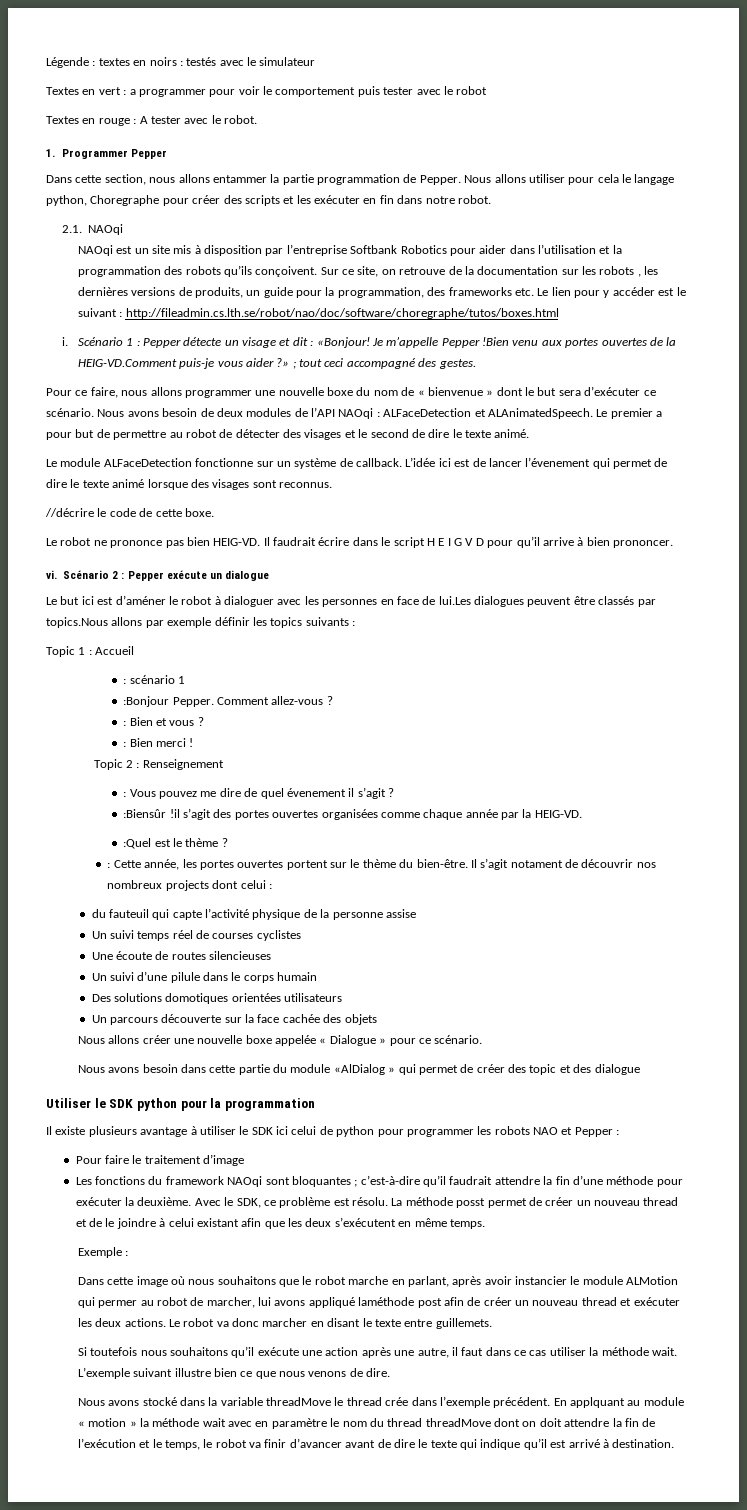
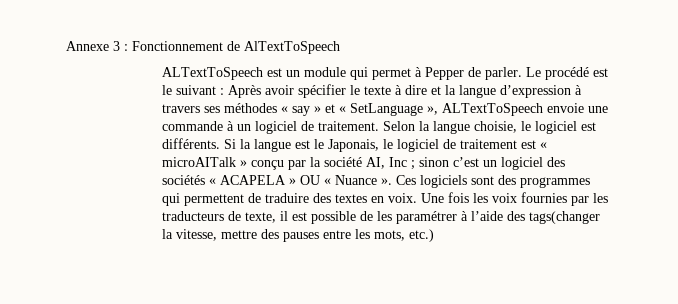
[46,57,316,68] [46,86,488,97] [46,115,257,126] [46,149,167,159] [46,174,675,185] [46,195,491,206] [61,224,124,235] [77,244,622,256] [77,265,659,277] [77,287,686,298] [77,308,559,319] [61,336,677,348] [77,358,476,369] [46,386,656,398] [46,407,662,419] [46,429,530,440] [46,457,668,469] [46,479,332,490] [45,508,214,517] [46,536,673,548] [46,570,269,581] [46,595,656,607] [46,617,355,628] [46,646,135,657] [123,675,185,684] [123,696,333,707] [123,717,204,726] [123,738,194,747] [93,759,224,770] [123,787,394,799] [123,808,582,820] [123,838,228,849] [107,858,656,870] [107,880,272,891] [91,908,416,920] [91,930,301,941] [91,951,271,960] [91,971,318,983] [91,993,342,1004] [91,1014,377,1025] [77,1035,483,1046] [77,1064,640,1075] [46,1098,315,1111] [46,1126,620,1137] [75,1154,245,1166] [75,1175,683,1187] [75,1197,679,1208] [75,1217,485,1229] [77,1247,129,1258] [77,1276,679,1287] [77,1297,680,1308] [77,1318,492,1329] [77,1346,677,1358] [77,1367,391,1379] [77,1396,684,1408] [77,1418,656,1429] [77,1438,675,1450] Légende : textes en noirs : testés avec le simulateur // Textes en vert : a programmer pour voir le comportement puis tester avec le robot // Textes en rouge : A tester avec le robot. // 1. Programmer Pepper // Dans cette section, nous allons entammer la partie programmation de Pepper. Nous allons utiliser pour cela le langage python, Choregraphe pour créer des scripts et les exécuter en fin dans notre robot. // 2.1. NAOqi // NAOqi est un site mis à disposition par l’entreprise Softbank Robotics pour aider dans l’utilisation et la programmation des robots qu’ils conçoivent. Sur ce site, on retrouve de la documentation sur les robots , les dernières versions de produits, un guide pour la programmation, des frameworks etc. Le lien pour y accéder est le suivant : http://fileadmin.cs.lth.se/robot/nao/doc/software/choregraphe/tutos/boxes.html // i. Scénario 1 : Pepper détecte un visage et dit : «Bonjour! Je m’appelle Pepper !Bien venu aux portes ouvertes de la HEIG-VD.Comment puis-je vous aider ?» ; tout ceci accompagné des gestes. // Pour ce faire, nous allons programmer une nouvelle boxe du nom de « bienvenue » dont le but sera d’exécuter ce scénario. Nous avons besoin de deux modules de l’API NAOqi : ALFaceDetection et ALAnimatedSpeech. Le premier a pour but de permettre au robot de détecter des visages et le second de dire le texte animé. // Le module ALFaceDetection fonctionne sur un système de callback. L’idée ici est de lancer l’évenement qui permet de dire le texte animé lorsque des visages sont reconnus. // //décrire le code de cette boxe. // Le robot ne prononce pas bien HEIG-VD. Il faudrait écrire dans le script H E I G V D pour qu’il arrive à bien prononcer. // vi. Scénario 2 : Pepper exécute un dialogue // Le but ici est d’améner le robot à dialoguer avec les personnes en face de lui.Les dialogues peuvent être classés par topics.Nous allons par exemple définir les topics suivants : // Topic 1 : Accueil // : scénario 1 // :Bonjour Pepper. Comment allez-vous ? // : Bien et vous ? // : Bien merci ! // Topic 2 : Renseignement // : Vous pouvez me dire de quel évenement il s’agit ? // :Biensûr !il s’agit des portes ouvertes organisées comme chaque année par la HEIG-VD. // :Quel est le thème ? // : Cette année, les portes ouvertes portent sur le thème du bien-être. Il s’agit notament de découvrir nos nombreux projects dont celui : // du fauteuil qui capte l’activité physique de la personne assise // Un suivi temps réel de courses cyclistes // Une écoute de routes silencieuses // Un suivi d’une pilule dans le corps humain // Des solutions domotiques orientées utilisateurs // Un parcours découverte sur la face cachée des objets // Nous allons créer une nouvelle boxe appelée « Dialogue » pour ce scénario. // Nous avons besoin dans cette partie du module «AlDialog » qui permet de créer des topic et des dialogue // Utiliser le SDK python pour la programmation // Il existe plusieurs avantage à utiliser le SDK ici celui de python pour programmer les robots NAO et Pepper : // Pour faire le traitement d’image // Les fonctions du framework NAOqi sont bloquantes ; c’est-à-dire qu’il faudrait attendre la fin d’une méthode pour exécuter la deuxième. Avec le SDK, ce problème est résolu. La méthode posst permet de créer un nouveau thread et de le joindre à celui existant afin que les deux s’exécutent en même temps. // Exemple : // Dans cette image où nous souhaitons que le robot marche en parlant, après avoir instancier le module ALMotion qui permer au robot de marcher, lui avons appliqué laméthode post afin de créer un nouveau thread et exécuter les deux actions. Le robot va donc marcher en disant le texte entre guillemets. // Si toutefois nous souhaitons qu’il exécute une action après une autre, il faut dans ce cas utiliser la méthode wait. L’exemple suivant illustre bien ce que nous venons de dire. // Nous avons stocké dans la variable threadMove le thread crée dans l’exemple précédent. En applquant au module « motion » la méthode wait avec en paramètre le nom du thread threadMove dont on doit attendre la fin de l’exécution et le temps, le robot va finir d’avancer avant de dire le texte qui indique qu’il est arrivé à destination. -> [66,41,340,54] [162,67,609,80] [162,84,583,98] [162,103,609,116] [162,121,597,134] [162,138,548,152] [162,157,566,170] [162,175,591,188] [162,192,609,206] [162,211,601,224] [162,229,435,242] Annexe 3 : Fonctionnement de AlTextToSpeech // ALTextToSpeech est un module qui permet à Pepper de parler. Le procédé est le suivant : Après avoir spécifier le texte à dire et la langue d’expression à travers ses méthodes « say » et « SetLanguage », ALTextToSpeech envoie une commande à un logiciel de traitement. Selon la langue choisie, le logiciel est différents. Si la langue est le Japonais, le logiciel de traitement est « microAITalk » conçu par la société AI, Inc ; sinon c’est un logiciel des sociétés « ACAPELA » OU « Nuance ». Ces logiciels sont des programmes qui permettent de traduire des textes en voix. Une fois les voix fournies par les traducteurs de texte, il est possible de les paramétrer à l’aide des tags(changer la vitesse, mettre des pauses entre les mots, etc.)

